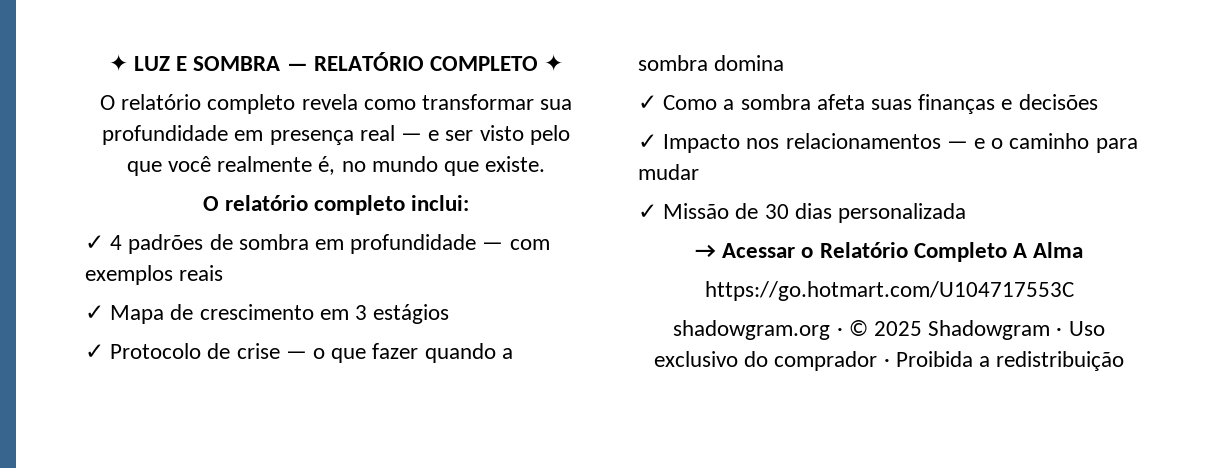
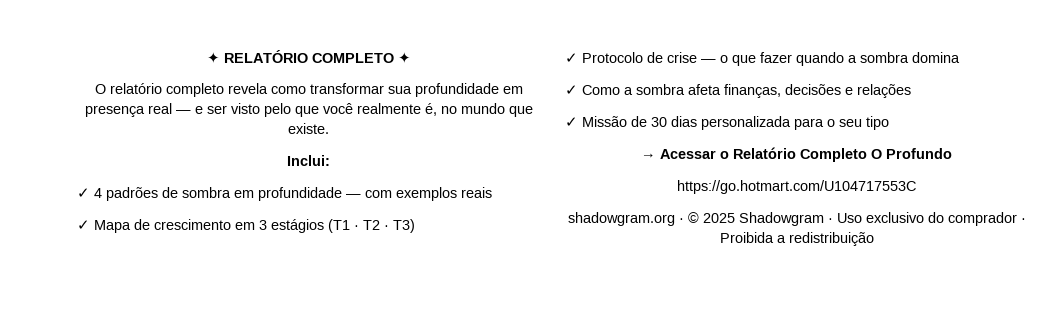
[108,53,308,72] ✦ LUZ E SOMBRA — -> [206,51,220,64] ✦
[202,195,470,215] O relatório completo inclui: -> [287,155,330,166] Inclui:
(450, 314) none -> [328,219,415,233] (T1 · T2 · T3)
[871,94,1098,114] [638,133,1138,153] [638,164,699,180] suas finanças e decisões // ✓ Impacto nos relacionamentos — e o caminho para mudar -> [724,84,911,98] finanças, decisões e relações
(967, 213) none -> [794,116,889,130] para o seu tipo
[1012,242,1084,258] A Alma -> [871,148,952,159] O Profundo

